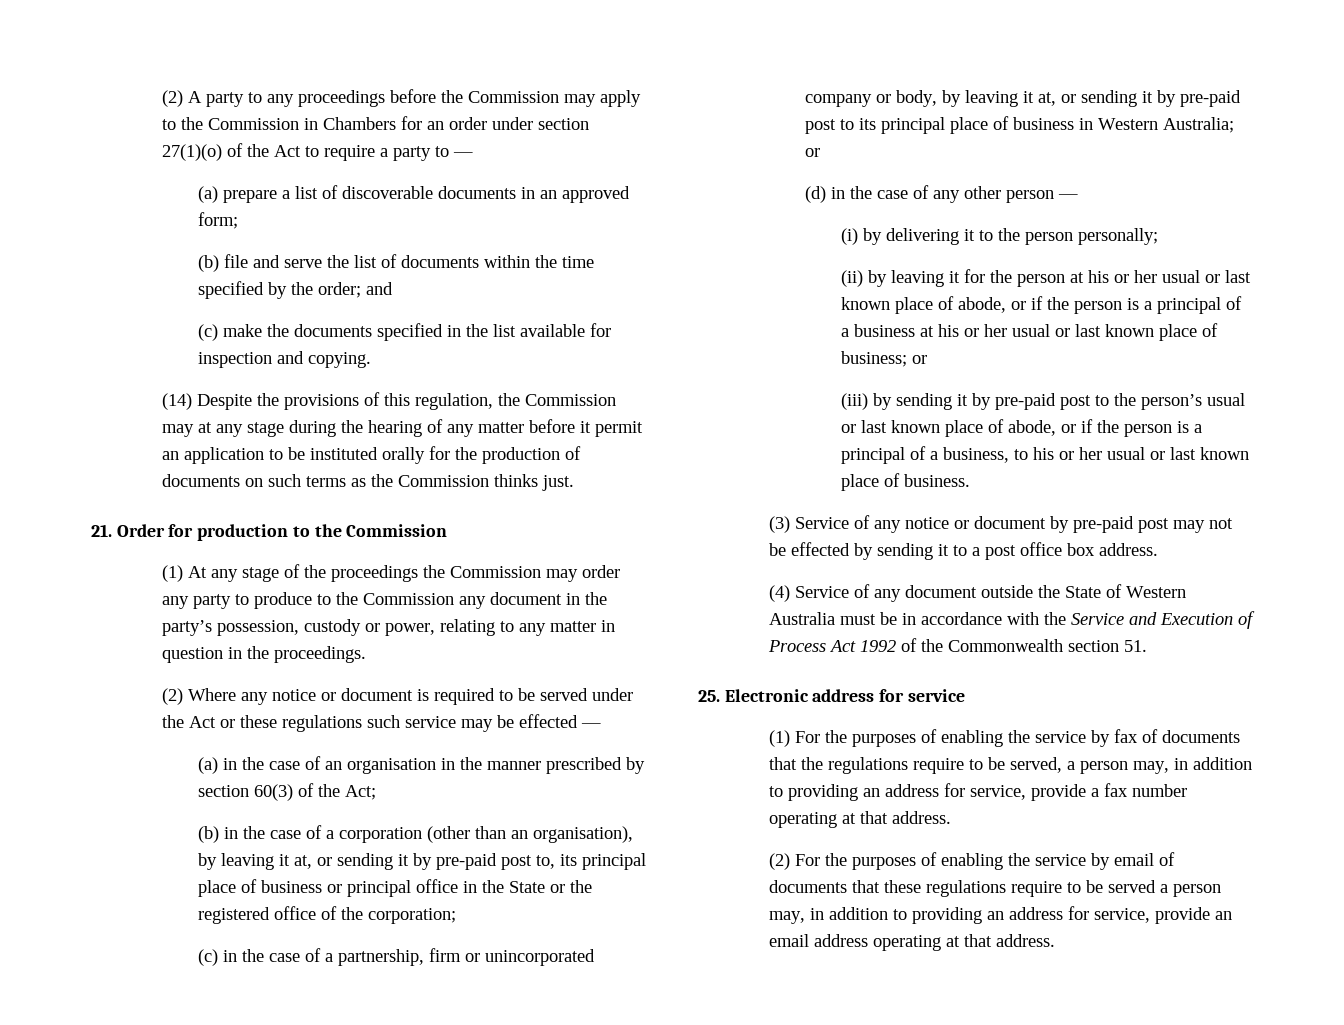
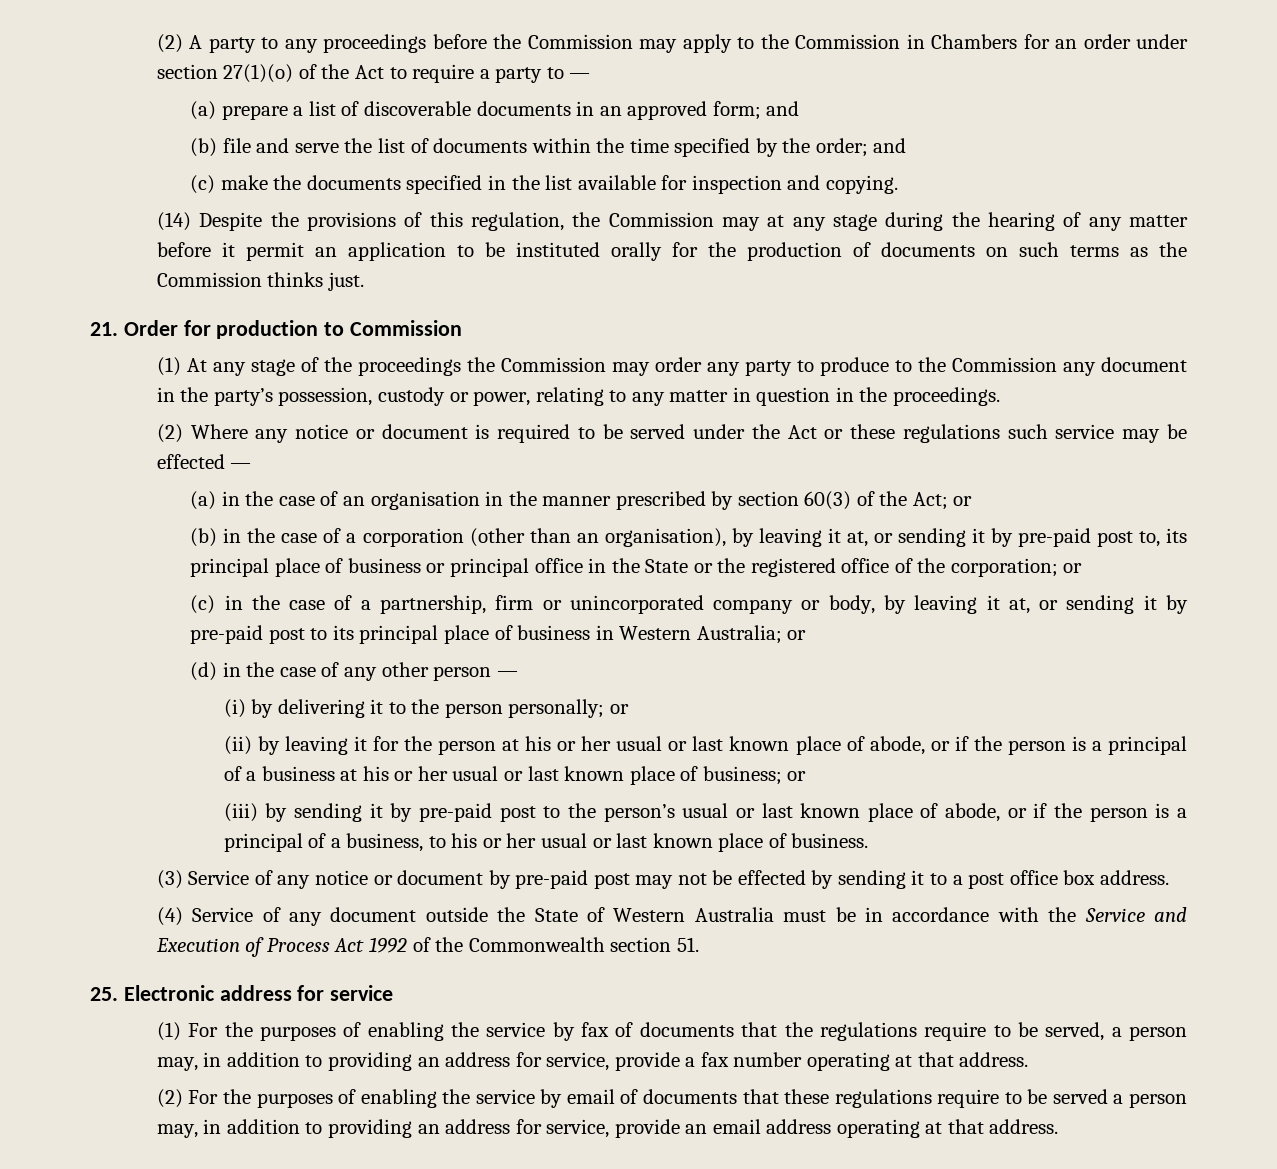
(238, 220) none -> [766,101,800,116] and
[314,524,342,537] the -> (345, 329) none
(376, 792) none -> [953,496,973,506] or
(456, 916) none -> [1063,563,1083,573] or
(1158, 236) none -> [610,704,630,714] or

